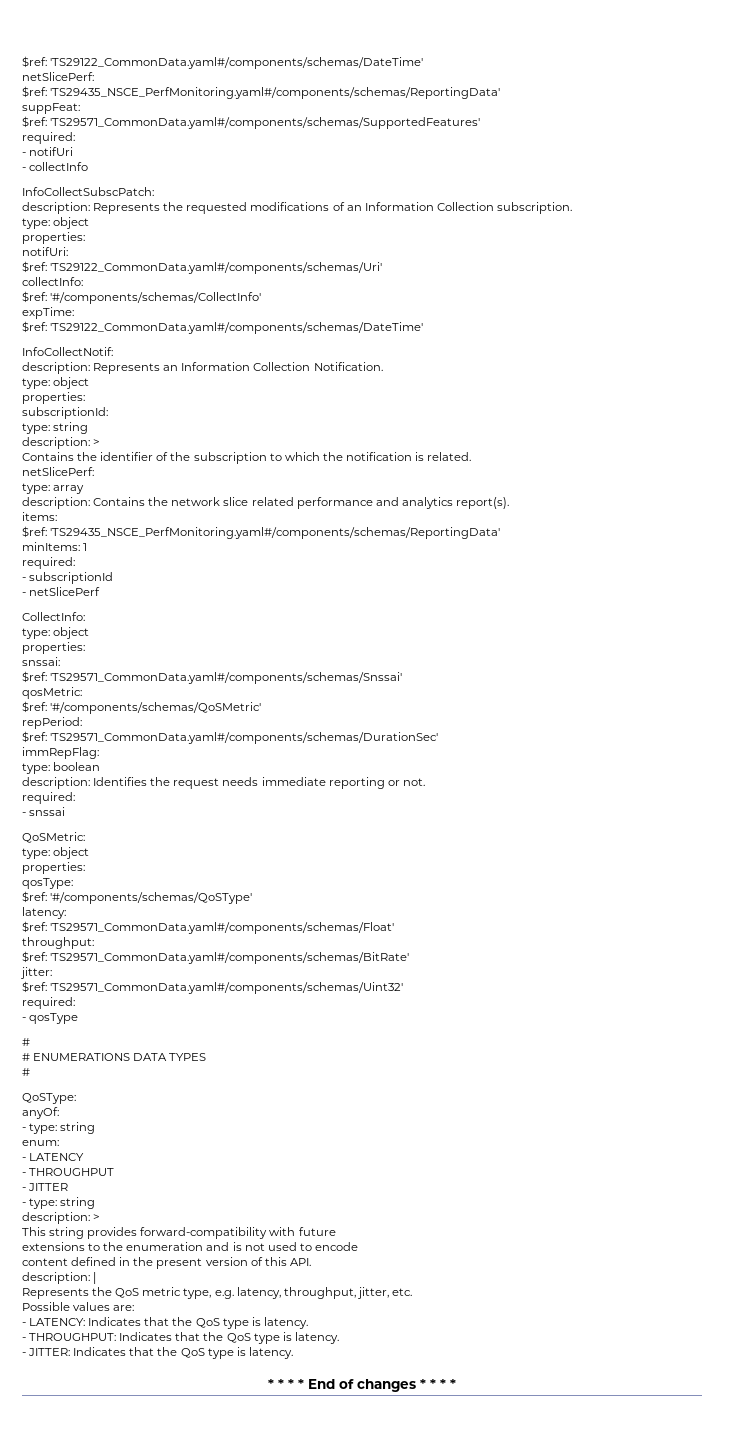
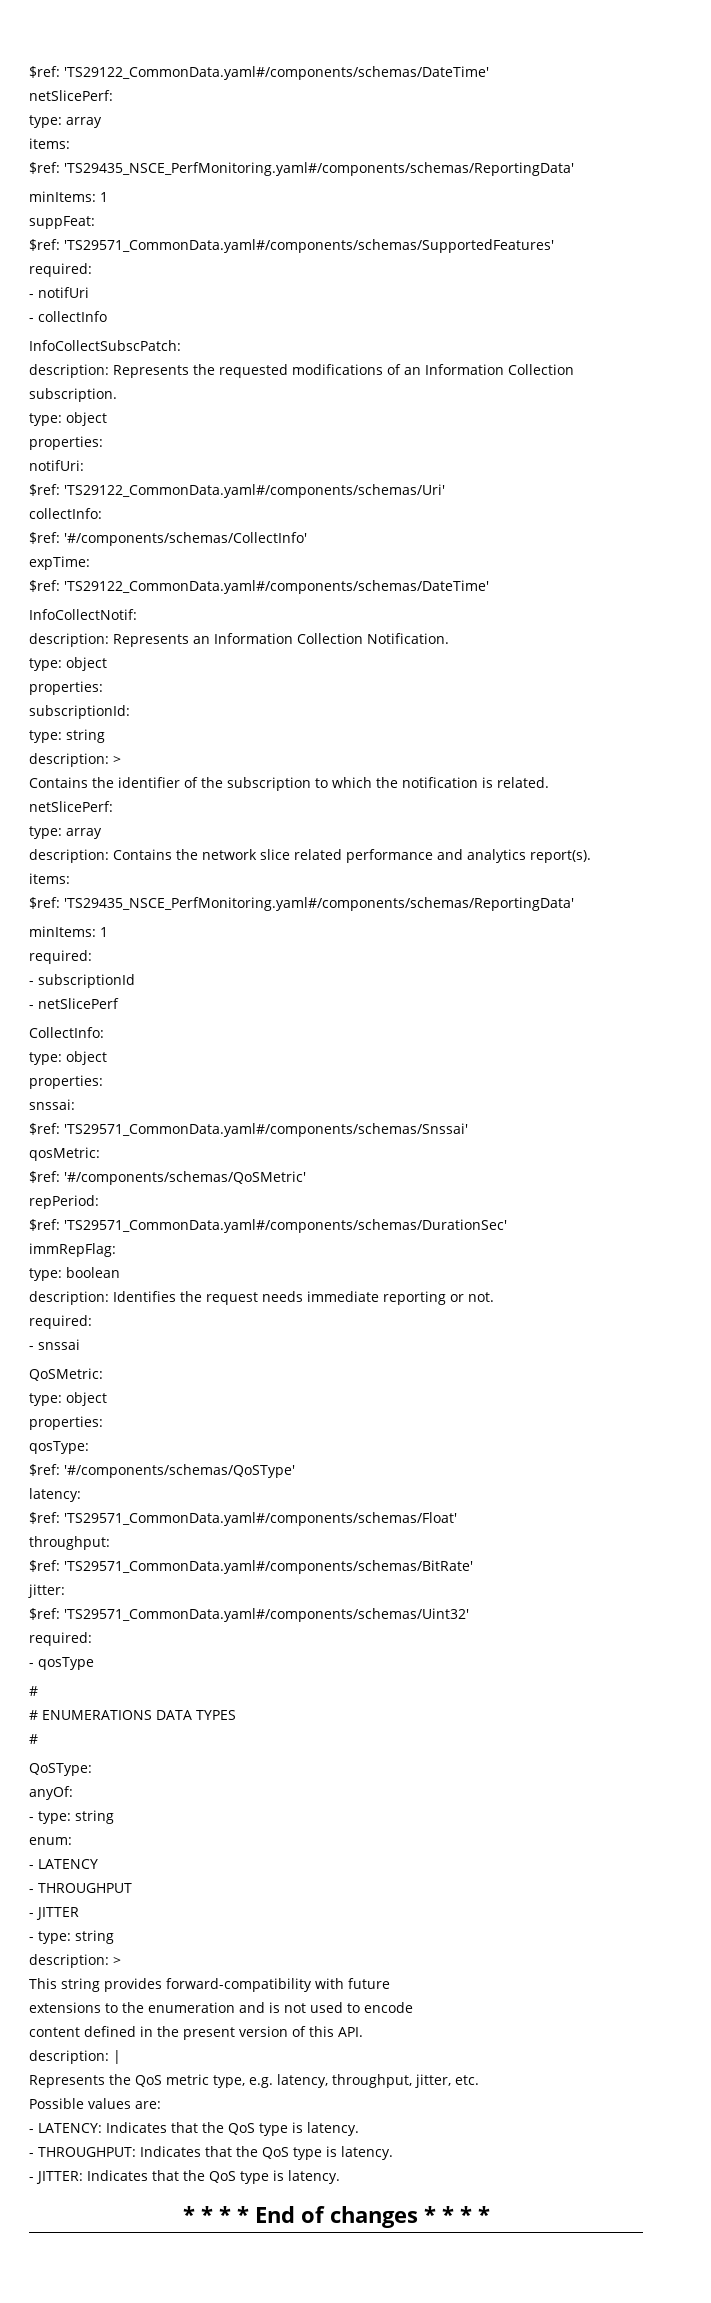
[22,86,501,99] // $ref: 'TS29435_NSCE_PerfMonitoring.yaml#/components/schemas/ReportingData' -> [29,115,102,128] [29,138,70,149] [29,162,574,176] [29,191,108,202] // type: array // items: // $ref: 'TS29435_NSCE_PerfMonitoring.yaml#/components/schemas/ReportingData' // minItems: 1

